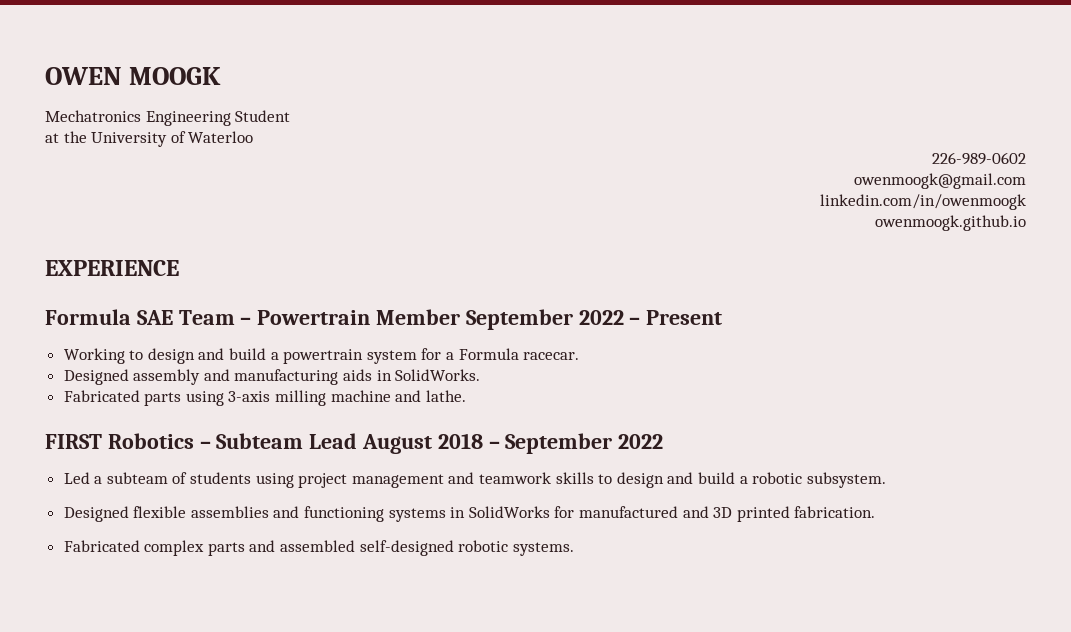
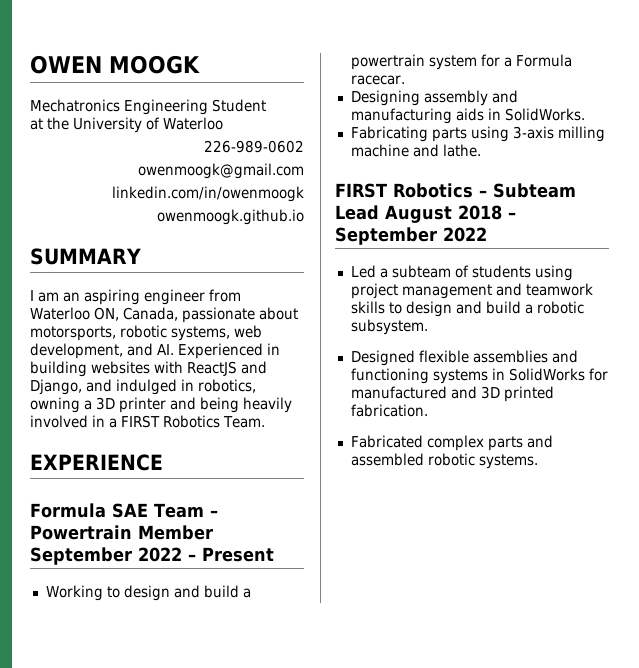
(1026, 223) none -> [30,248,141,265] [30,289,241,305] [30,307,298,323] [30,325,262,341] [30,343,280,359] [30,361,267,377] [30,379,256,395] [30,397,292,413] [30,415,265,428] // SUMMARY // I am an aspiring engineer from Waterloo ON, Canada, passionate about motorsports, robotic systems, web development, and AI. Experienced in building websites with ReactJS and Django, and indulged in robotics, owning a 3D printer and being heavily involved in a FIRST Robotics Team.
[63,369,129,385] Designed -> [350,90,420,106] Designing
[63,390,140,402] Fabricated -> [350,126,428,142] Fabricating
[359,540,454,556] self-designed -> (424, 459) none

